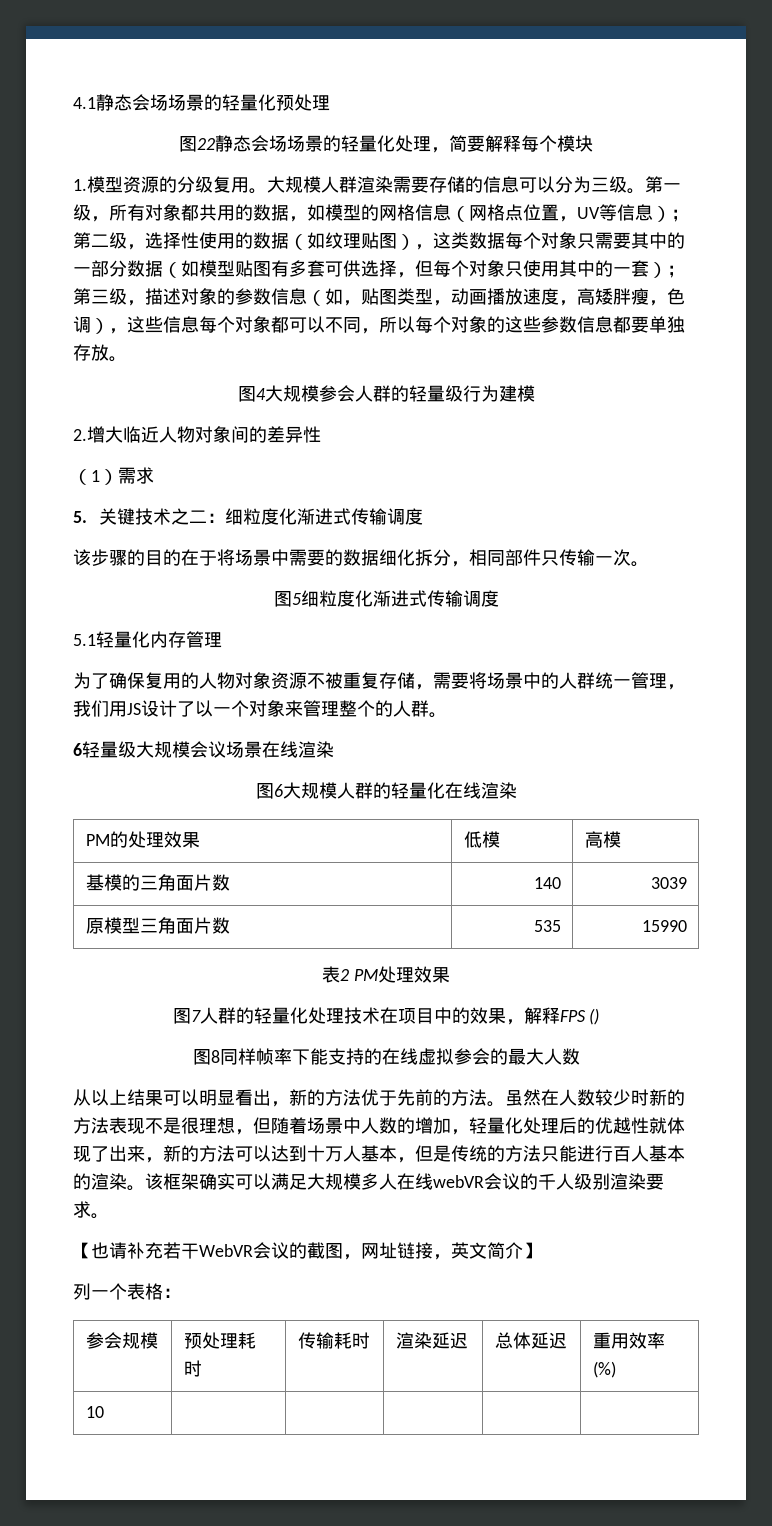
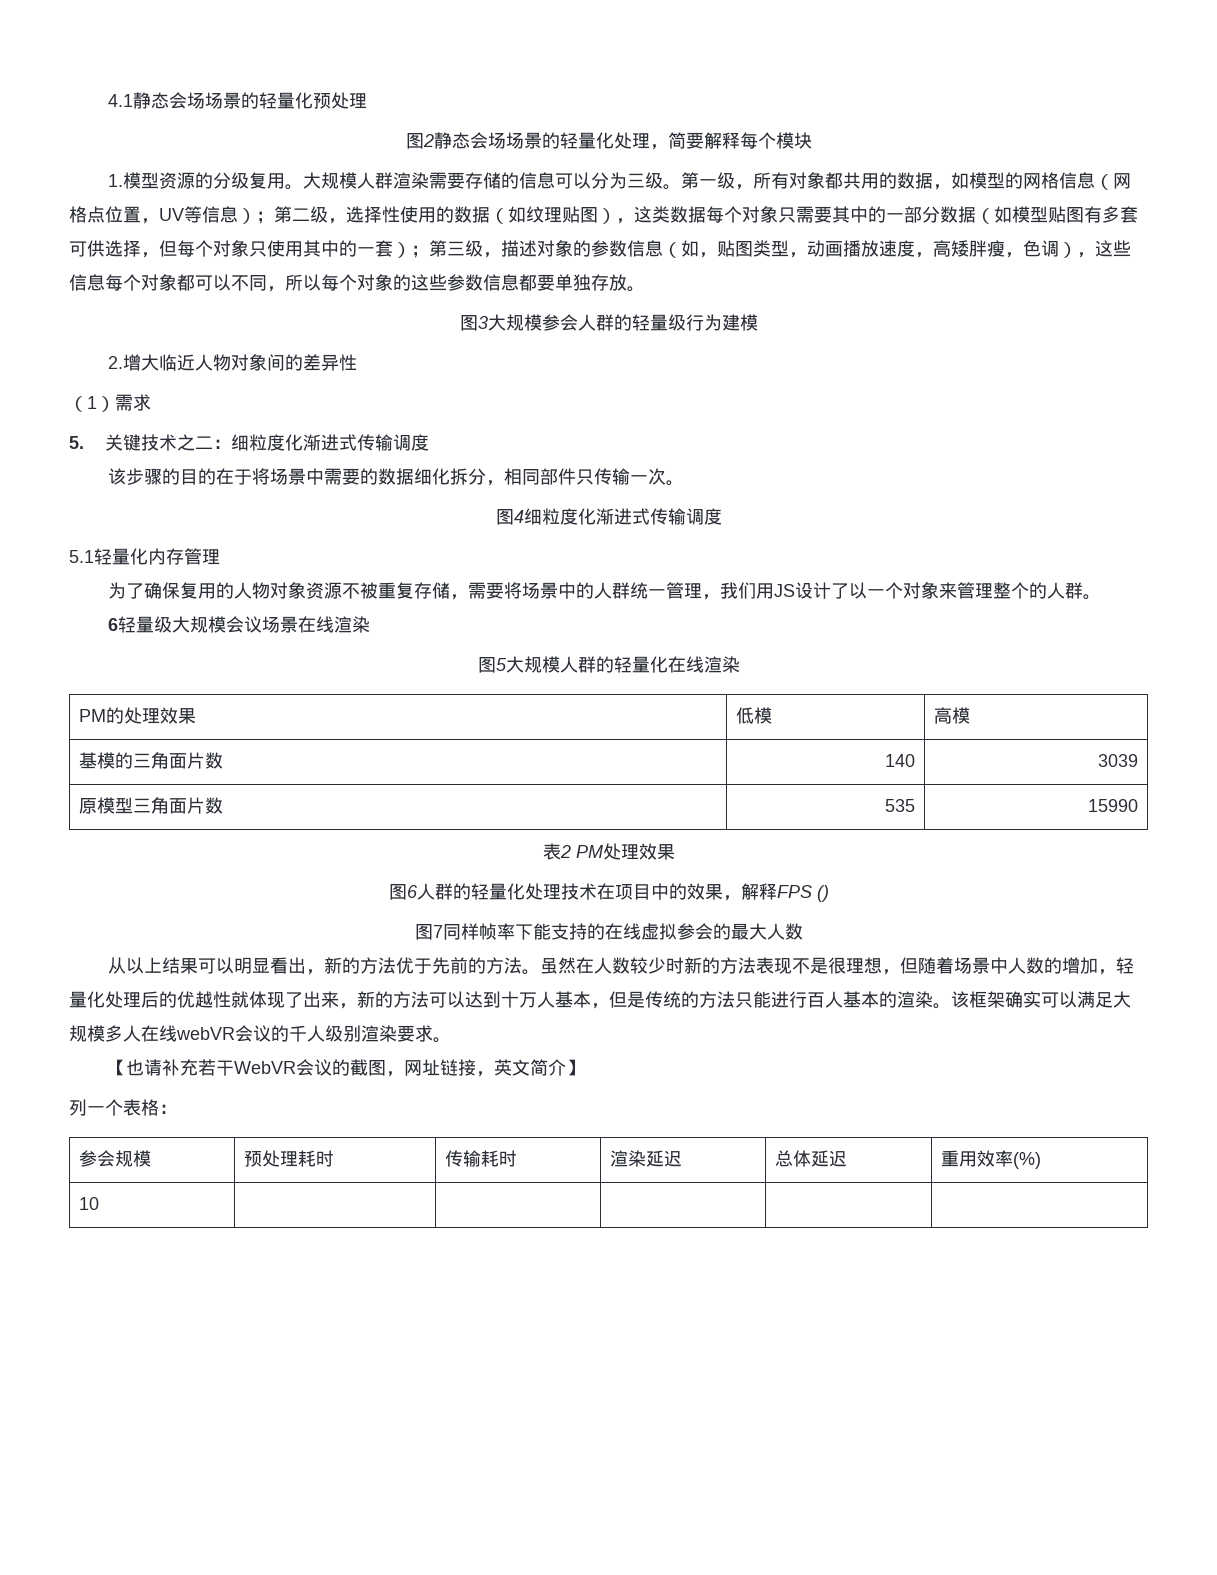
[197,138,215,150] 22 -> [422,134,434,147] 2
[255,388,266,400] 4 -> [477,316,488,329] 3
[291,593,301,605] 5 -> [513,510,524,523] 4
[273,784,283,797] 6 -> [495,658,507,671] 5
[190,1010,201,1022] 7 -> [406,885,418,898] 6
[210,1050,220,1063] 8 -> [432,925,443,938] 7

